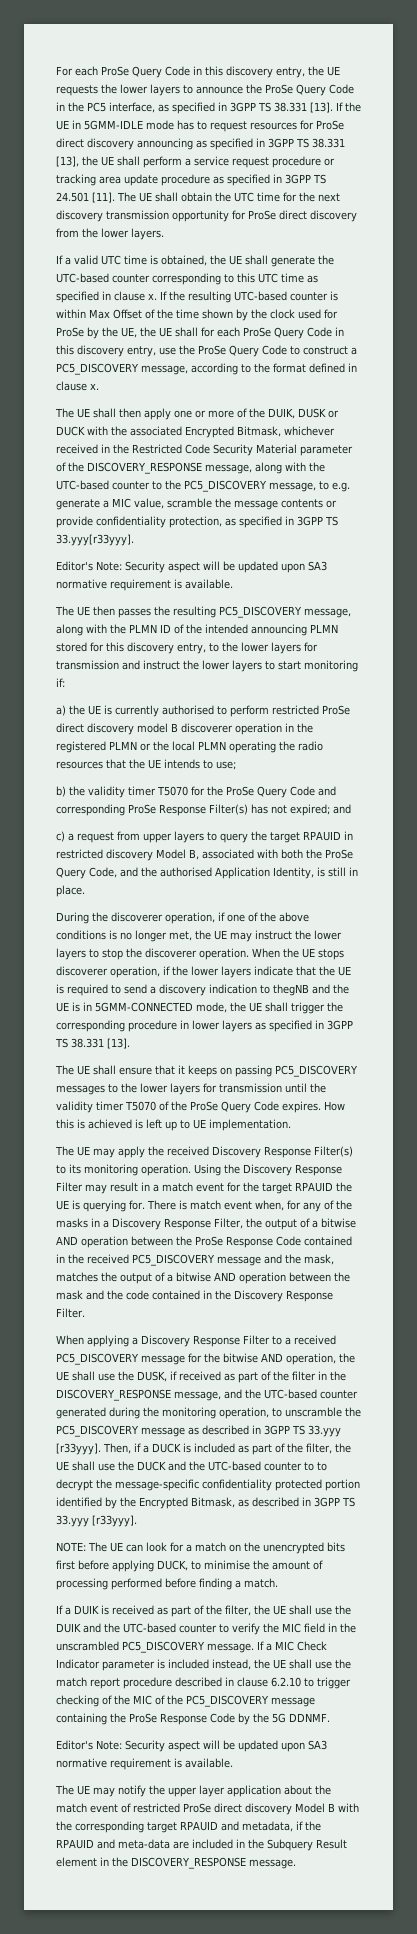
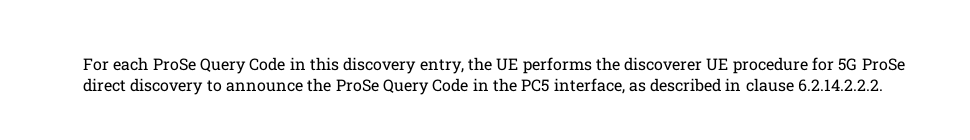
[56,84,180,96] requests the lower layers -> [522,57,905,74] [83,78,204,95] performs the discoverer UE procedure for 5G ProSe direct discovery
[172,102,361,114] [56,120,344,132] [56,138,345,150] [56,156,335,168] [56,174,326,186] [56,192,340,203] [56,210,357,222] [56,228,164,240] [56,255,334,267] [56,273,318,285] [56,291,338,303] [56,309,338,321] [56,327,344,339] [56,345,357,357] [56,363,357,375] [56,381,99,391] [55,408,339,420] [56,426,335,438] [56,444,353,456] [56,462,325,474] [56,480,350,492] [56,498,337,510] [56,516,338,528] [56,534,134,546] [56,561,327,573] [56,579,233,591] [55,606,351,618] [56,624,338,636] [56,642,318,654] [56,660,358,672] [56,678,65,687] [56,705,350,717] [56,723,313,735] [56,741,323,753] [56,759,236,770] [56,786,336,798] [56,804,351,816] [56,831,353,843] [56,849,353,861] [56,867,358,879] [56,885,85,897] [56,912,309,924] [56,930,342,942] [56,948,344,960] [56,966,351,978] [56,984,349,996] [56,1002,343,1014] [56,1020,353,1032] [55,1038,130,1049] [55,1065,358,1077] [56,1083,326,1095] [56,1101,345,1113] [56,1119,291,1131] [55,1146,353,1158] [56,1164,342,1176] [56,1182,352,1194] [56,1200,352,1212] [56,1218,356,1230] [56,1236,352,1248] [56,1254,334,1266] [56,1272,350,1284] [56,1290,333,1302] [56,1308,85,1318] [56,1335,336,1347] [56,1353,355,1365] [56,1371,346,1383] [56,1389,358,1401] [56,1407,361,1419] [56,1425,341,1437] [56,1443,351,1455] [56,1461,327,1471] [56,1479,360,1491] [56,1497,355,1509] [56,1515,137,1527] [56,1542,345,1554] [56,1560,323,1572] [56,1578,278,1590] [56,1605,351,1617] [56,1623,356,1635] [56,1641,327,1653] [56,1659,351,1671] [56,1677,351,1689] [56,1695,315,1707] [56,1713,330,1725] [56,1740,327,1752] [56,1758,233,1770] [55,1785,331,1797] [56,1803,359,1815] [56,1821,321,1833] [56,1839,347,1851] [56,1857,296,1869] specified in 3GPP TS 38.331 [13]. If the UE in 5GMM-IDLE mode has to request resources for ProSe direct discovery announcing as specified in 3GPP TS 38.331 [13], the UE shall perform a service request procedure or tracking area update procedure as specified in 3GPP TS 24.501 [11]. The UE shall obtain the UTC time for the next discovery transmission opportunity for ProSe direct discovery from the lower layers. // If a valid UTC time is obtained, the UE shall generate the UTC-based counter corresponding to this UTC time as specified in clause x. If the resulting UTC-based counter is within Max Offset of the time shown by the clock used for ProSe by the UE, the UE shall for each ProSe Query Code in this discovery entry, use the ProSe Query Code to construct a PC5_DISCOVERY message, according to the format defined in clause x. // The UE shall then apply one or more of the DUIK, DUSK or DUCK with the associated Encrypted Bitmask, whichever received in the Restricted Code Security Material parameter of the DISCOVERY_RESPONSE message, along with the UTC-based counter to the PC5_DISCOVERY message, to e.g. generate a MIC value, scramble the message contents or provide confidentiality protection, as specified in 3GPP TS 33.yyy[r33yyy]. // Editor's Note: Security aspect will be updated upon SA3 normative requirement is available. // The UE then passes the resulting PC5_DISCOVERY message, along with the PLMN ID of the intended announcing PLMN stored for this discovery entry, to the lower layers for transmission and instruct the lower layers to start monitoring if: // a) the UE is currently authorised to perform restricted ProSe direct discovery model B discoverer operation in the registered PLMN or the local PLMN operating the radio resources that the UE intends to use; // b) the validity timer T5070 for the ProSe Query Code and corresponding ProSe Response Filter(s) has not expired; and // c) a request from upper layers to query the target RPAUID in restricted discovery Model B, associated with both the ProSe Query Code, and the authorised Application Identity, is still in place. // During the discoverer operation, if one of the above conditions is no longer met, the UE may instruct the lower layers to stop the discoverer operation. When the UE stops discoverer operation, if the lower layers indicate that the UE is required to send a discovery indication to thegNB and the UE is in 5GMM-CONNECTED mode, the UE shall trigger the corresponding procedure in lower layers as specified in 3GPP TS 38.331 [13]. // The UE shall ensure that it keeps on passing PC5_DISCOVERY messages to the lower layers for transmission until the validity timer T5070 of the ProSe Query Code expires. How this is achieved is left up to UE implementation. // The UE may apply the received Discovery Response Filter(s) to its monitoring operation. Using the Discovery Response Filter may result in a match event for the target RPAUID the UE is querying for. There is match event when, for any of the masks in a Discovery Response Filter, the output of a bitwise AND operation between the ProSe Response Code contained in the received PC5_DISCOVERY message and the mask, matches the output of a bitwise AND operation between the mask and the code contained in the Discovery Response Filter. // When applying a Discovery Response Filter to a received PC5_DISCOVERY message for the bitwise AND operation, the UE shall use the DUSK, if received as part of the filter in the DISCOVERY_RESPONSE message, and the UTC-based counter generated during the monitoring operation, to unscramble the PC5_DISCOVERY message as described in 3GPP TS 33.yyy [r33yyy]. Then, if a DUCK is included as part of the filter, the UE shall use the DUCK and the UTC-based counter to to decrypt the message-specific confidentiality protected portion identified by the Encrypted Bitmask, as described in 3GPP TS 33.yyy [r33yyy]. // NOTE: The UE can look for a match on the unencrypted bits first before applying DUCK, to minimise the amount of processing performed before finding a match. // If a DUIK is received as part of the filter, the UE shall use the DUIK and the UTC-based counter to verify the MIC field in the unscrambled PC5_DISCOVERY message. If a MIC Check Indicator parameter is included instead, the UE shall use the match report procedure described in clause 6.2.10 to trigger checking of the MIC of the PC5_DISCOVERY message containing the ProSe Response Code by the 5G DDNMF. // Editor's Note: Security aspect will be updated upon SA3 normative requirement is available. // The UE may notify the upper layer application about the match event of restricted ProSe direct discovery Model B with the corresponding target RPAUID and metadata, if the RPAUID and meta-data are included in the Subquery Result element in the DISCOVERY_RESPONSE message. -> [650,78,884,92] described in clause 6.2.14.2.2.2.

